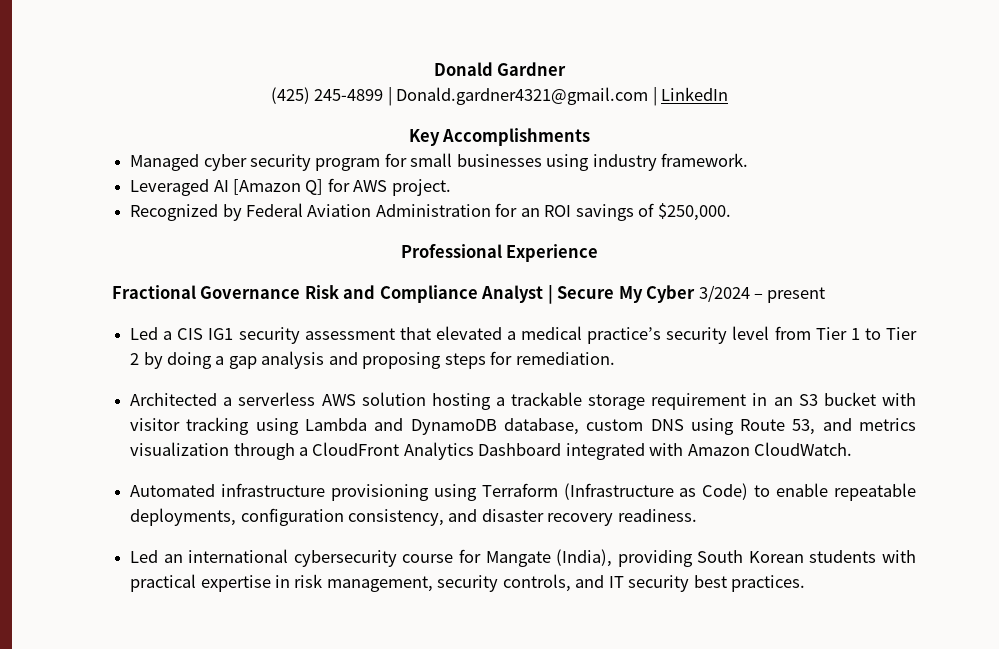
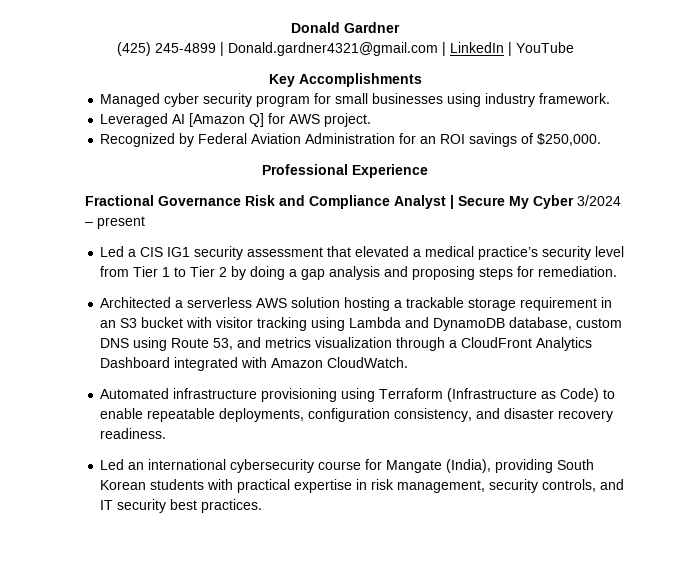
(729, 94) none -> [507,42,574,56] | YouTube

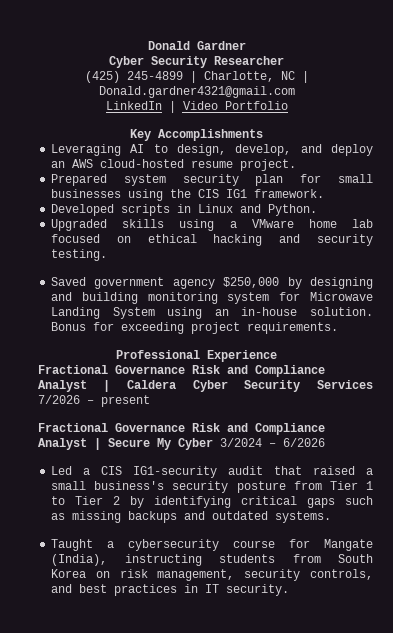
(400, 27) none -> [109,56,284,68] // Cyber Security Researcher
(224, 49) none -> [203,71,309,83] Charlotte, NC |
[441,42,446,56] | -> (295, 92) //
[515,42,574,53] YouTube -> [182,101,288,110] Video Portfolio
[100,93,611,107] [100,113,372,127] [100,133,602,147] [262,164,428,178] Managed cyber security program for small businesses using industry framework. // Leveraged AI [Amazon Q] for AWS project. // Recognized by Federal Aviation Administration for an ROI savings of $250,000. // Professional Experience -> [51,144,373,156] [51,159,297,171] [51,174,373,186] [51,189,325,201] [51,204,318,216] [51,219,373,231] [51,234,373,246] [51,249,108,261] [51,277,374,289] [51,292,373,304] [51,307,373,319] [51,322,339,334] [116,350,277,362] [37,365,325,377] [37,380,373,392] [37,395,150,407] Leveraging AI to design, develop, and deploy an AWS cloud-hosted resume project. // Prepared system security plan for small businesses using the CIS IG1 framework. // Developed scripts in Linux and Python. // Upgraded skills using a VMware home lab focused on ethical hacking and security testing. // Saved government agency $250,000 by designing and building monitoring system for Microwave Landing System using an in-house solution. Bonus for exceeding project requirements. // Professional Experience // Fractional Governance Risk and Compliance Analyst | Caldera Cyber Security Services 7/2026 – present
[96,216,145,229] present -> [282,438,325,447] 6/2026
[167,246,625,260] IG1 security assessment that elevated a medical practice’s security level -> [133,466,373,478] [51,481,286,493] IG1-security audit that raised a small business's security posture
[250,266,618,280] [100,297,613,311] [100,317,623,331] [100,337,593,351] [100,357,409,371] [100,388,616,402] [100,408,614,422] [100,428,167,439] [100,459,227,470] doing a gap analysis and proposing steps for remediation. // Architected a serverless AWS solution hosting a trackable storage requirement in an S3 bucket with visitor tracking using Lambda and DynamoDB database, custom DNS using Route 53, and metrics visualization through a CloudFront Analytics Dashboard integrated with Amazon CloudWatch. // Automated infrastructure provisioning using Terraform (Infrastructure as Code) to enable repeatable deployments, configuration consistency, and disaster recovery readiness. // Led an international -> [154,496,373,508] [51,511,332,523] [51,539,115,551] identifying critical gaps such as missing backups and outdated systems. // Taught a
[495,459,595,473] [100,479,368,493] providing South Korean students with practical expertise in -> [124,554,373,566] [51,569,110,578] instructing students from South Korea on
[100,499,263,513] IT security best practices. -> [79,584,290,596] best practices in IT security.

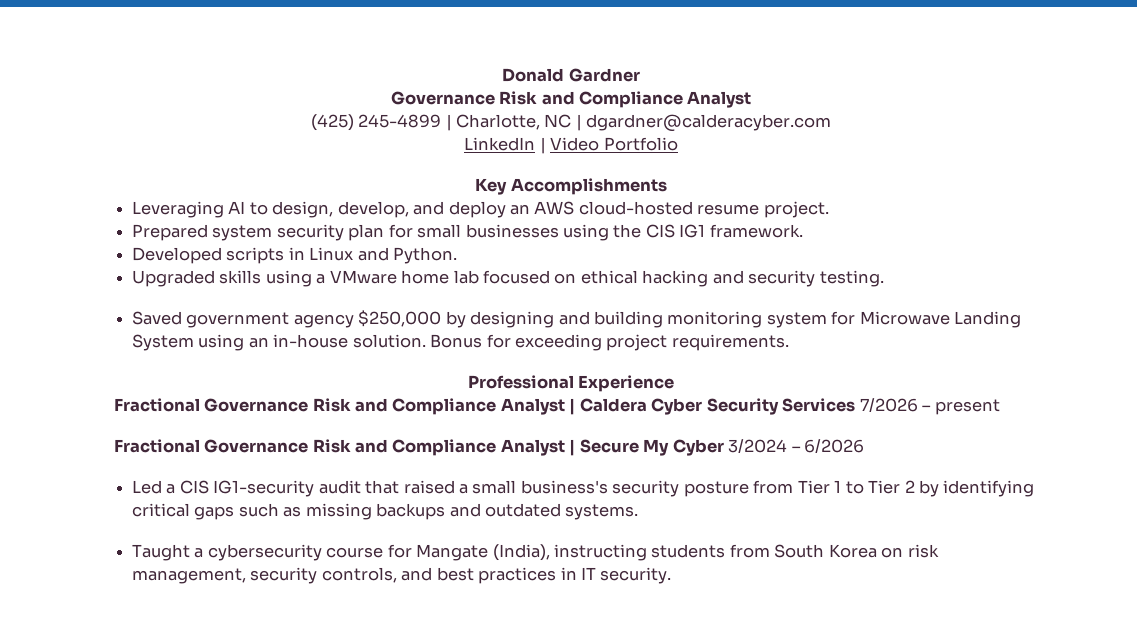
[109,56,284,68] Cyber Security Researcher -> [390,91,752,108] Governance Risk and Compliance Analyst
[98,86,295,98] Donald.gardner4321@gmail.com -> [586,114,832,132] dgardner@calderacyber.com

